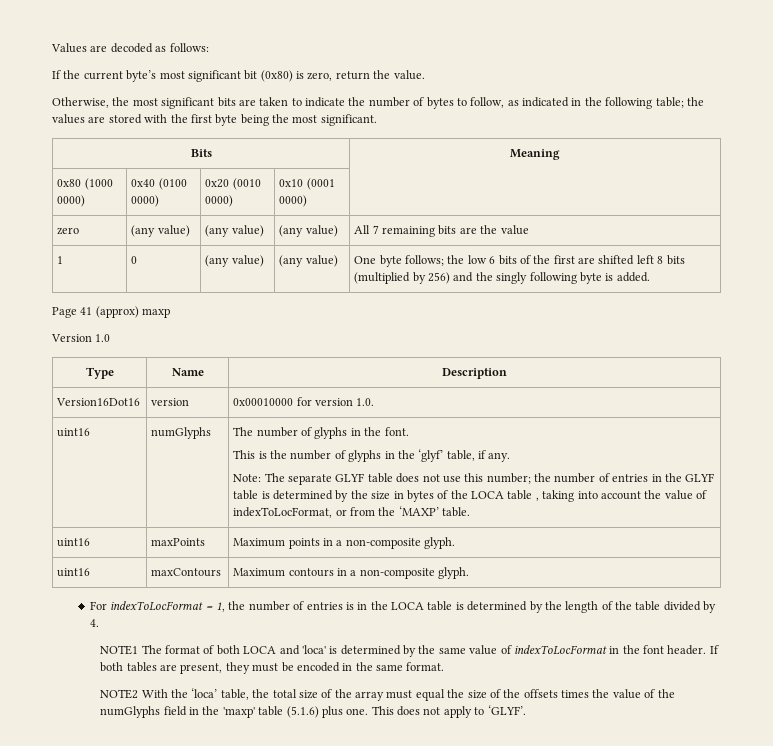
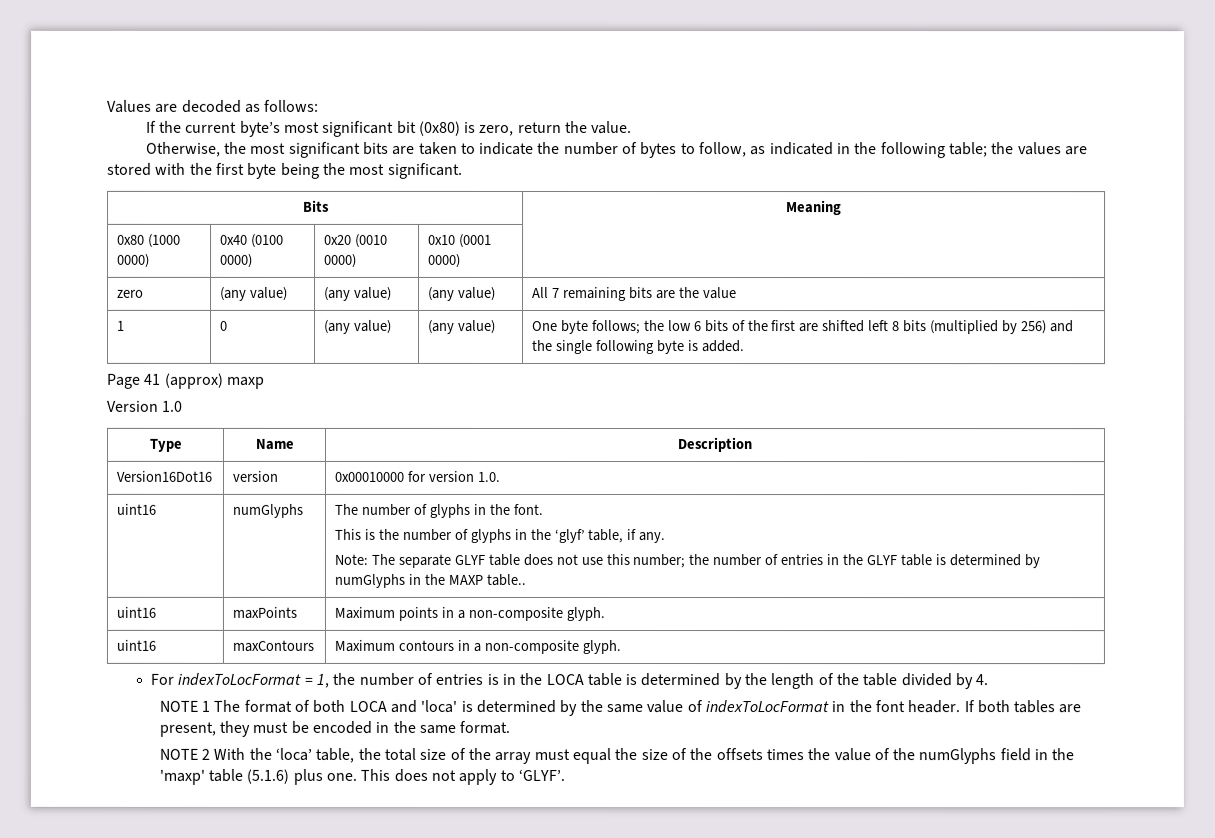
[496,272,528,284] singly -> [556,339,594,354] single
[350,490,708,502] [233,506,471,518] the size in bytes of the LOCA table , taking into account the value of indexToLocFormat, or from the ‘MAXP’ table. -> [334,573,526,588] numGlyphs in the MAXP table..
[100,645,139,655] NOTE1 -> [158,700,211,712] NOTE 1
[100,689,139,699] NOTE2 -> [158,748,211,760] NOTE 2

